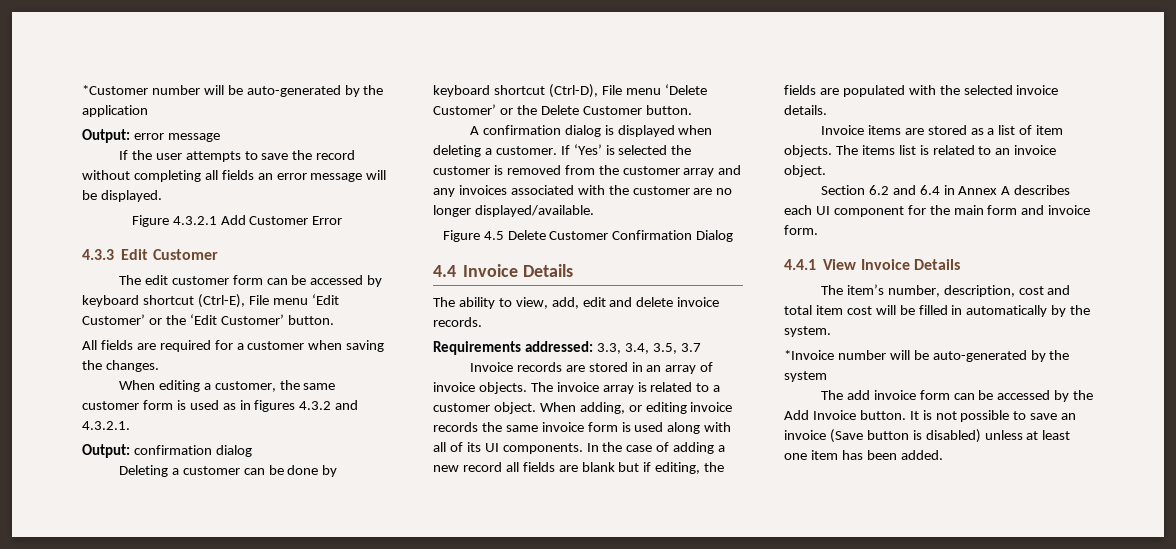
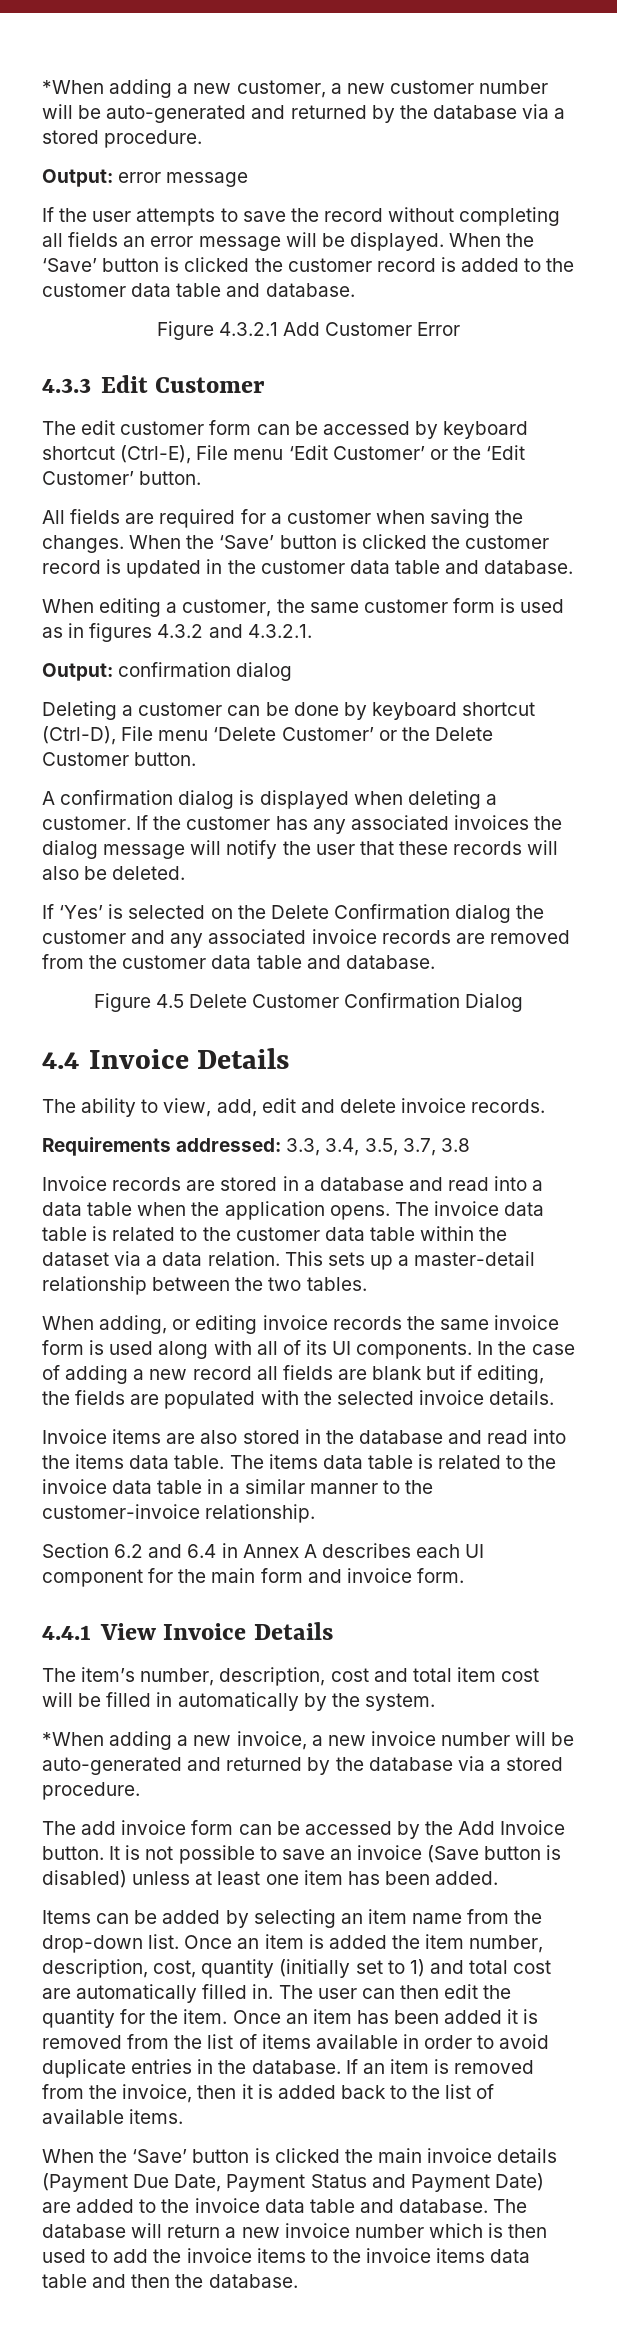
[82,85,384,97] [82,105,148,117] *Customer number will be auto-generated by the application -> [42,79,549,98] [42,104,566,123] [42,130,203,148] *When adding a new customer, a new customer number will be auto-generated and returned by the database via a stored procedure.
(162, 196) none -> [449,233,535,247] [42,257,575,272] [42,283,355,297] When the ‘Save’ button is clicked the customer record is added to the customer data table and database.
(159, 366) none -> [129,534,550,549] [42,559,574,578] When the ‘Save’ button is clicked the customer record is updated in the customer data table and database.
[573,144,692,155] [433,165,742,177] [433,185,733,197] [433,205,594,217] ‘Yes’ is selected the customer is removed from the customer array and any invoices associated with the customer are no longer displayed/available. -> [153,815,563,834] [42,840,559,859] [42,866,186,880] [42,904,545,923] [42,929,570,948] [42,954,435,969] the customer has any associated invoices the dialog message will notify the user that these records will also be deleted. // If ‘Yes’ is selected on the Delete Confirmation dialog the customer and any associated invoice records are removed from the customer data table and database.
[680,343,701,352] 3.7 -> [402,1138,470,1156] 3.7, 3.8
[646,362,714,374] [433,382,721,394] [433,402,536,414] an array of invoice objects. The invoice array is related to a customer object. -> [303,1176,544,1191] [42,1201,545,1220] [42,1226,508,1241] [42,1251,536,1270] [42,1276,367,1295] a database and read into a data table when the application opens. The invoice data table is related to the customer data table within the dataset via a data relation. This sets up a master-detail relationship between the two tables. //
[927,125,1064,135] [784,145,1057,157] [784,165,826,177] stored as a list of item objects. The items list is related to an invoice object. -> [200,1429,567,1444] [42,1454,557,1469] [42,1479,434,1494] [42,1504,316,1523] also stored in the database and read into the items data table. The items data table is related to the invoice data table in a similar manner to the customer-invoice relationship.
[784,350,1070,362] [784,371,827,382] *Invoice number will be auto-generated by the system -> [42,1731,575,1750] [42,1756,564,1775] [42,1782,140,1800] *When adding a new invoice, a new invoice number will be auto-generated and returned by the database via a stored procedure.
(943, 455) none -> [42,1909,543,1928] [42,1934,544,1953] [42,1959,552,1978] [42,1984,512,2003] [42,2009,539,2028] [42,2034,550,2049] [42,2059,535,2078] [42,2084,495,2103] [42,2109,184,2124] [42,2148,558,2163] [42,2173,544,2192] [42,2198,528,2213] [42,2223,548,2238] [42,2248,531,2263] [42,2274,298,2288] // Items can be added by selecting an item name from the drop-down list. Once an item is added the item number, description, cost, quantity (initially set to 1) and total cost are automatically filled in. The user can then edit the quantity for the item. Once an item has been added it is removed from the list of items available in order to avoid duplicate entries in the database. If an item is removed from the invoice, then it is added back to the list of available items. // When the ‘Save’ button is clicked the main invoice details (Payment Due Date, Payment Status and Payment Date) are added to the invoice data table and database. The database will return a new invoice number which is then used to add the invoice items to the invoice items data table and then the database.

